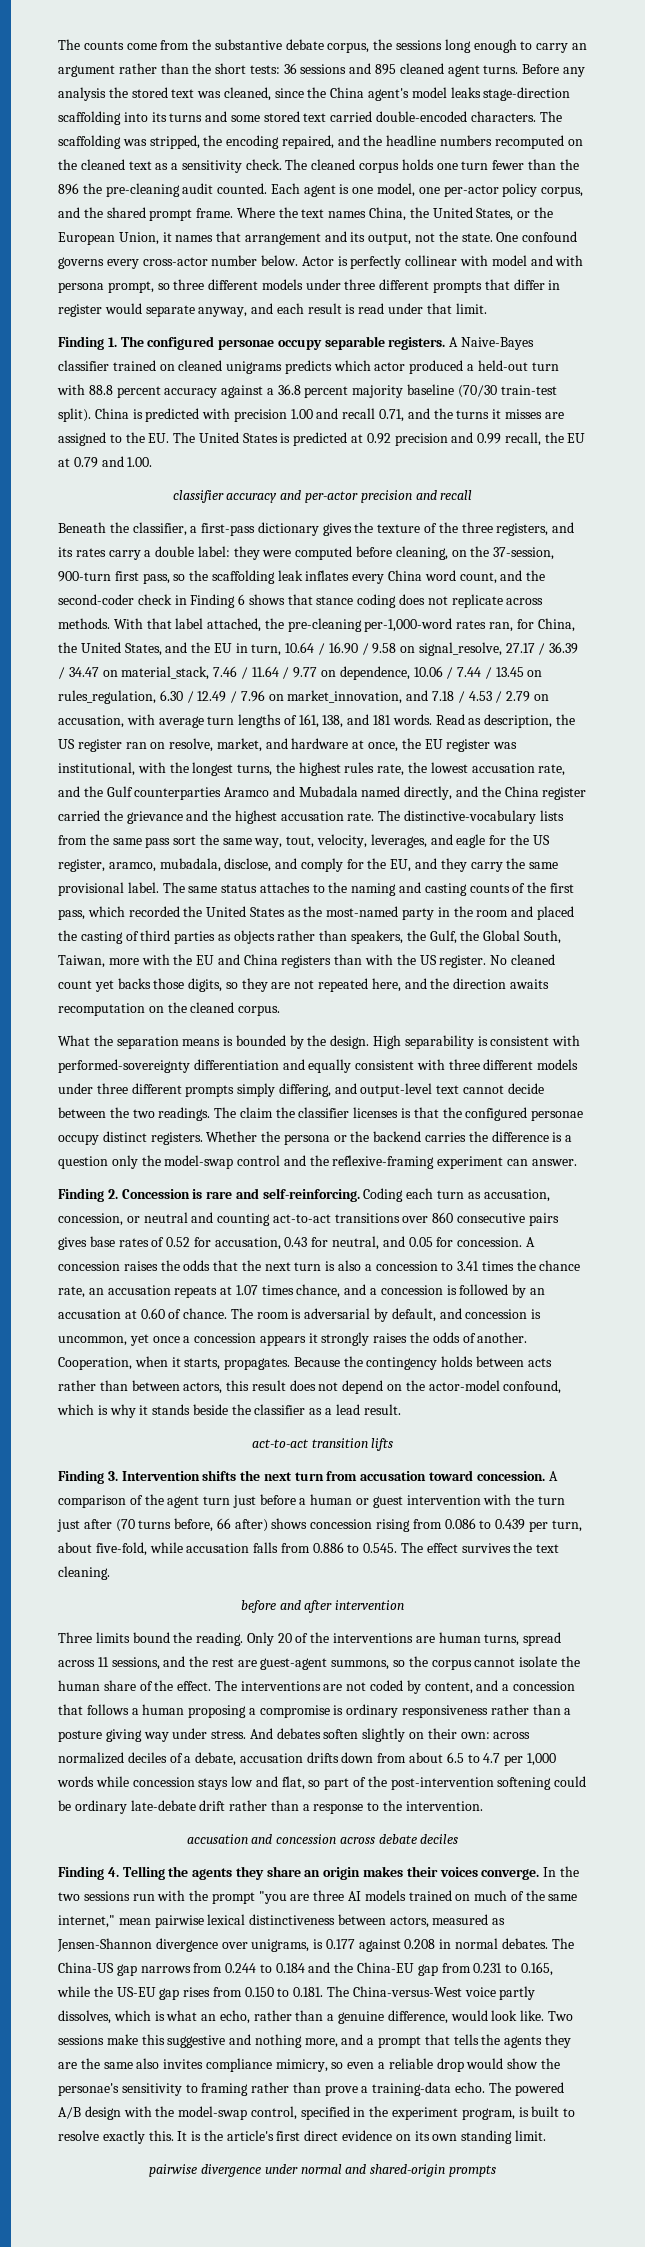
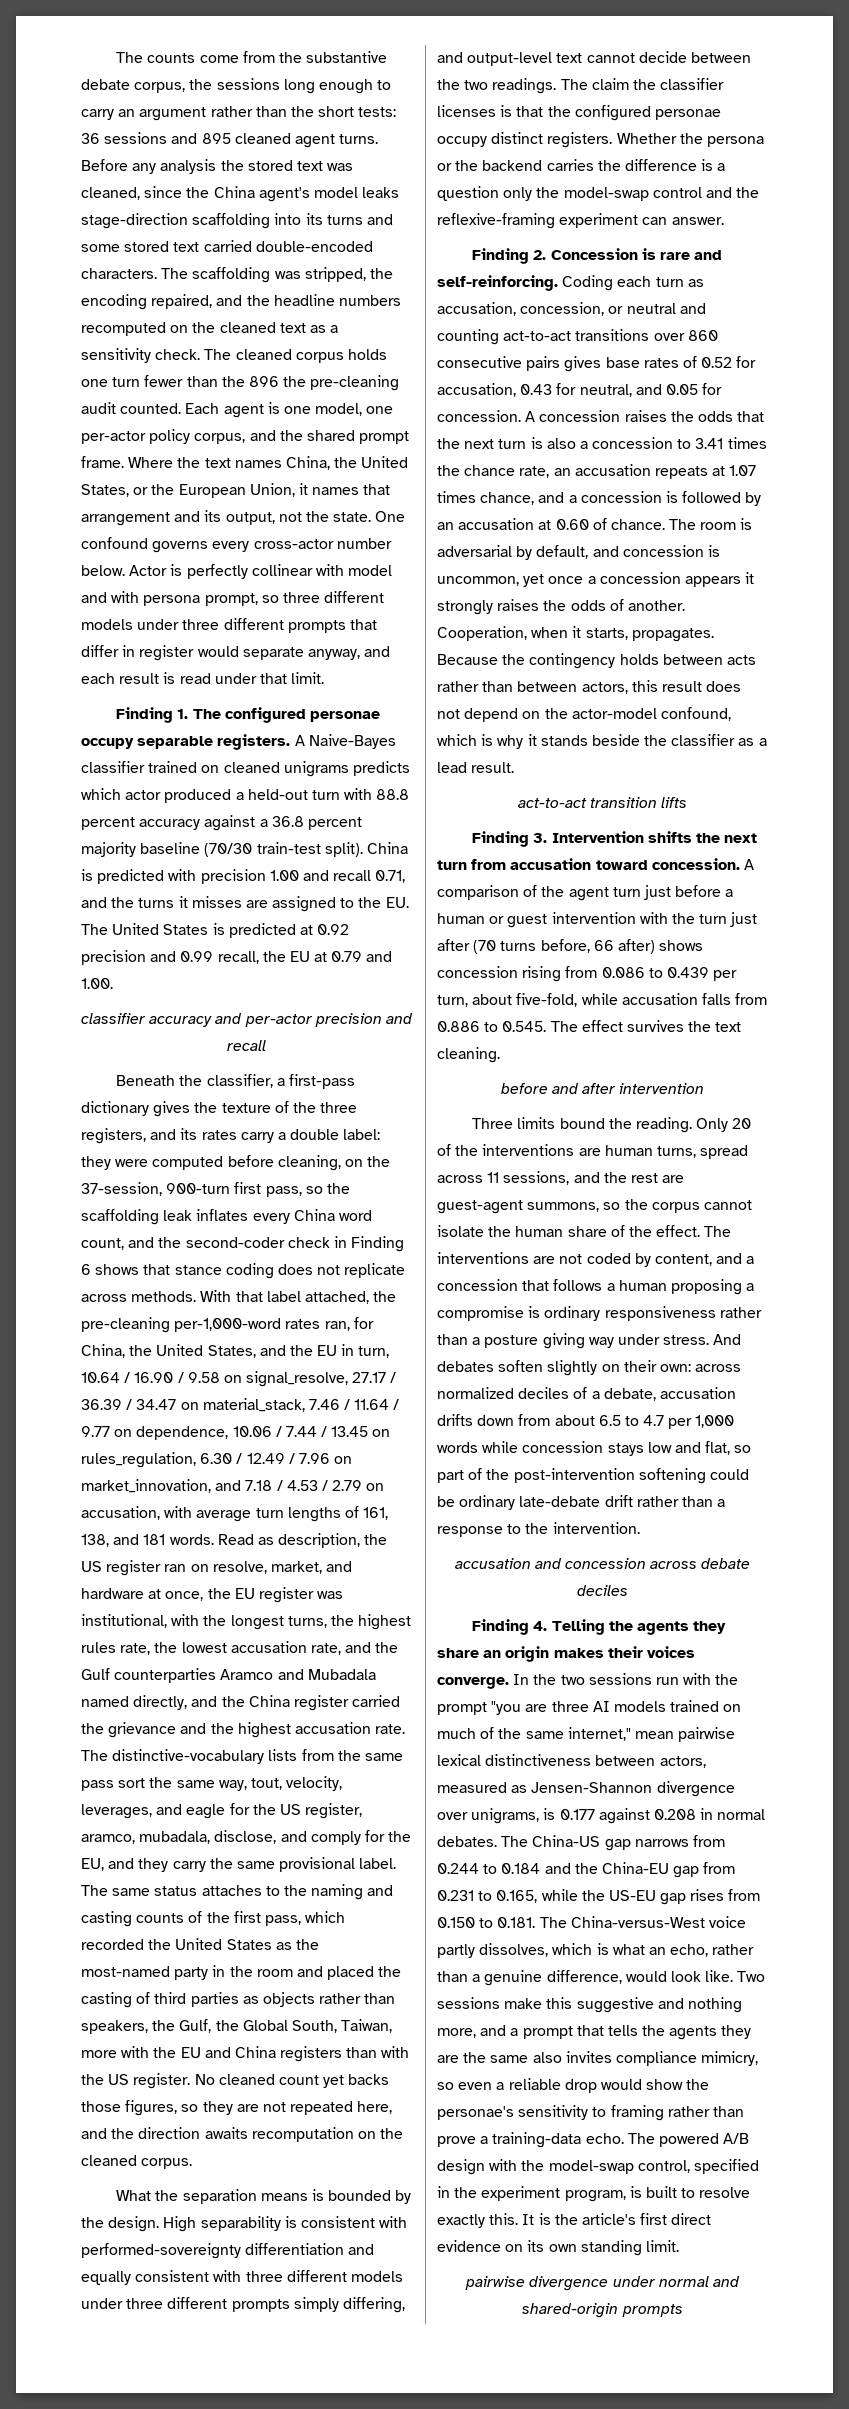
[188,978,223,992] digits, -> [125,2100,178,2116] figures,

